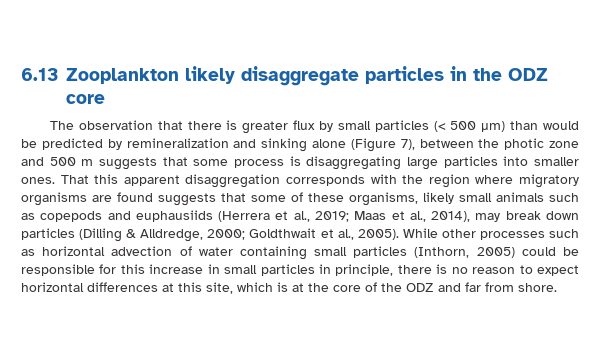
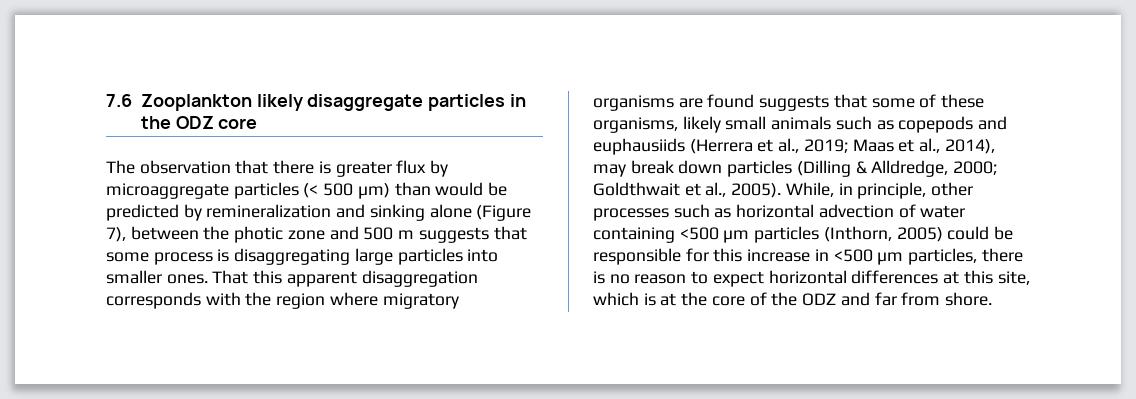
[21,68,59,81] 6.13 -> [106,94,132,107] 7.6
[337,121,371,130] small -> [106,183,229,199] microaggregate
[402,228,438,238] While -> [785,182,927,199] While, in principle,
[314,247,348,256] small -> [679,227,750,243] <500 μm
[224,264,394,276] small particles in principle, -> [833,248,978,265] <500 μm particles,

